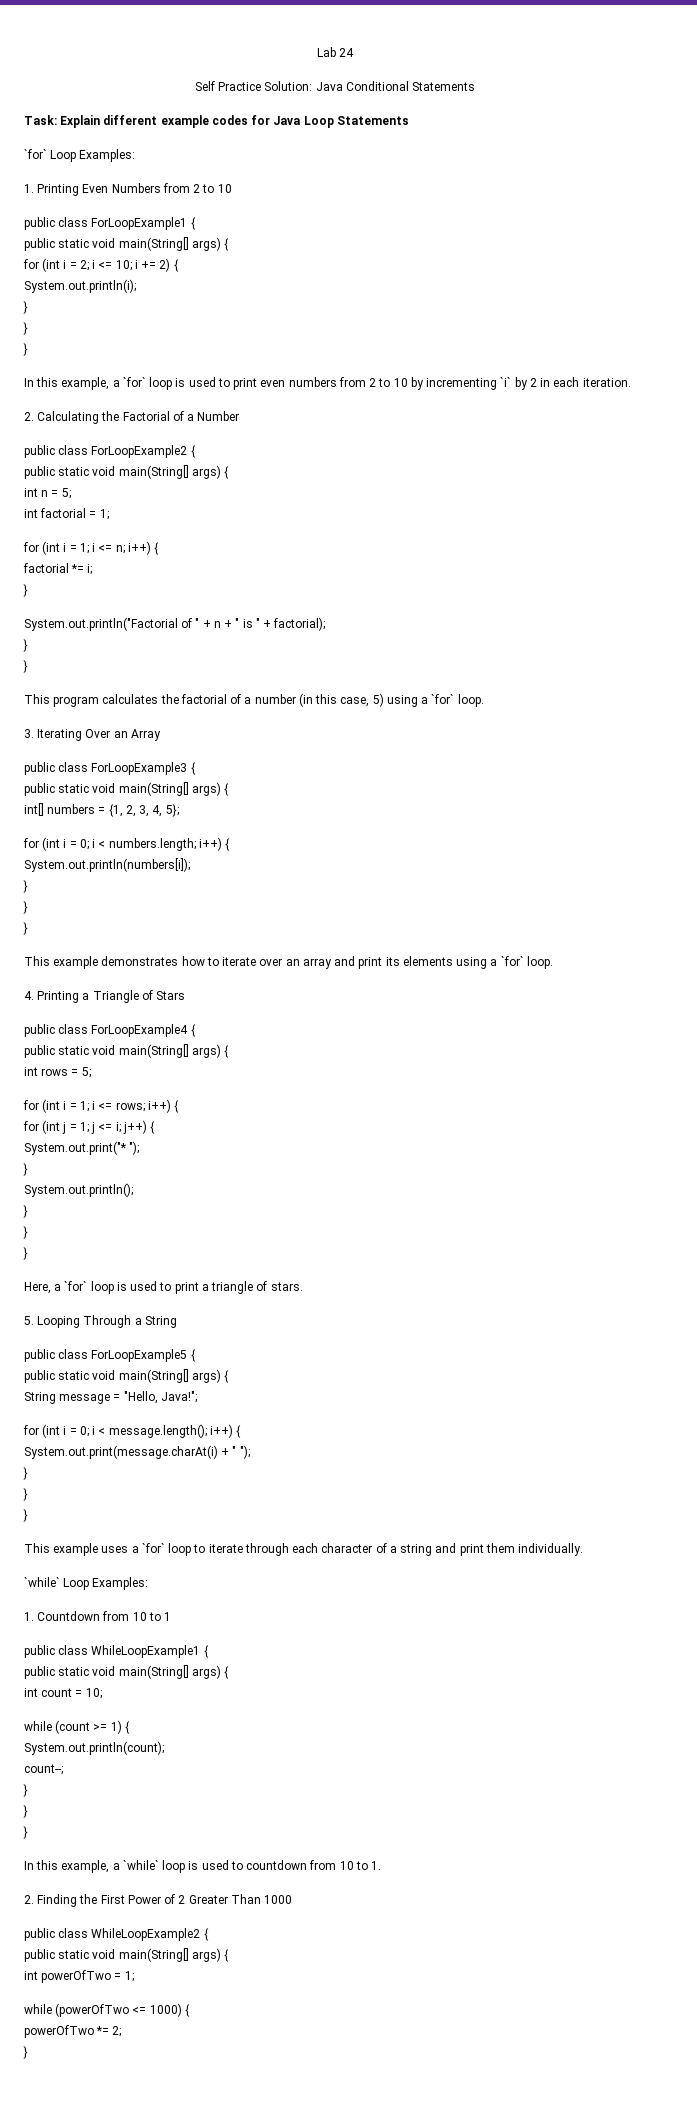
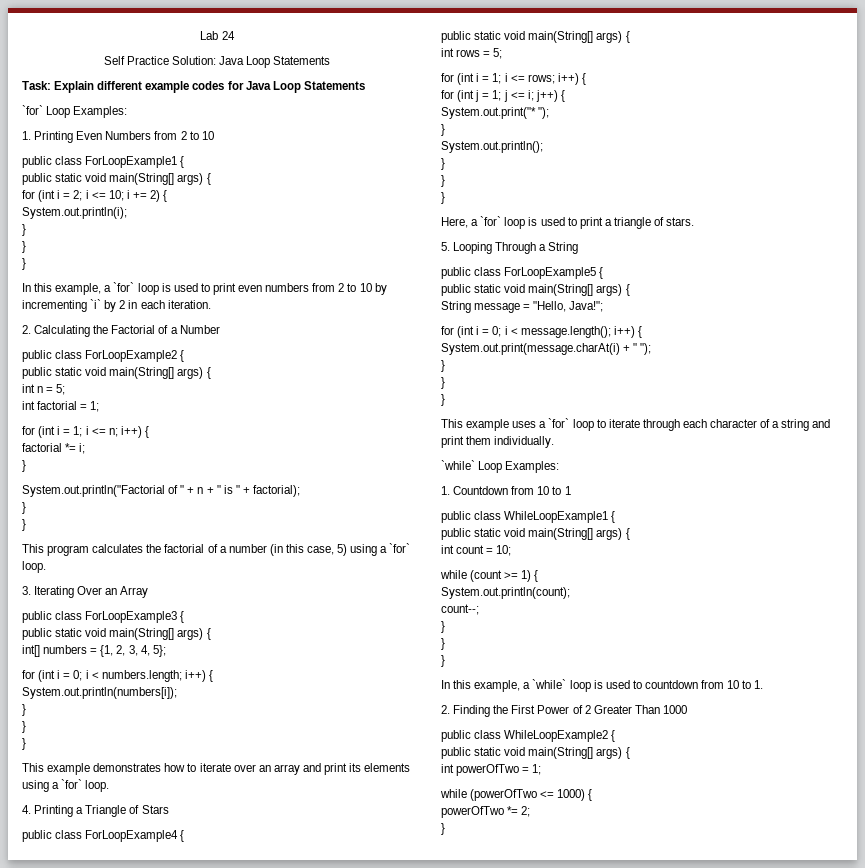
[345,81,409,91] Conditional -> [246,56,271,68] Loop

